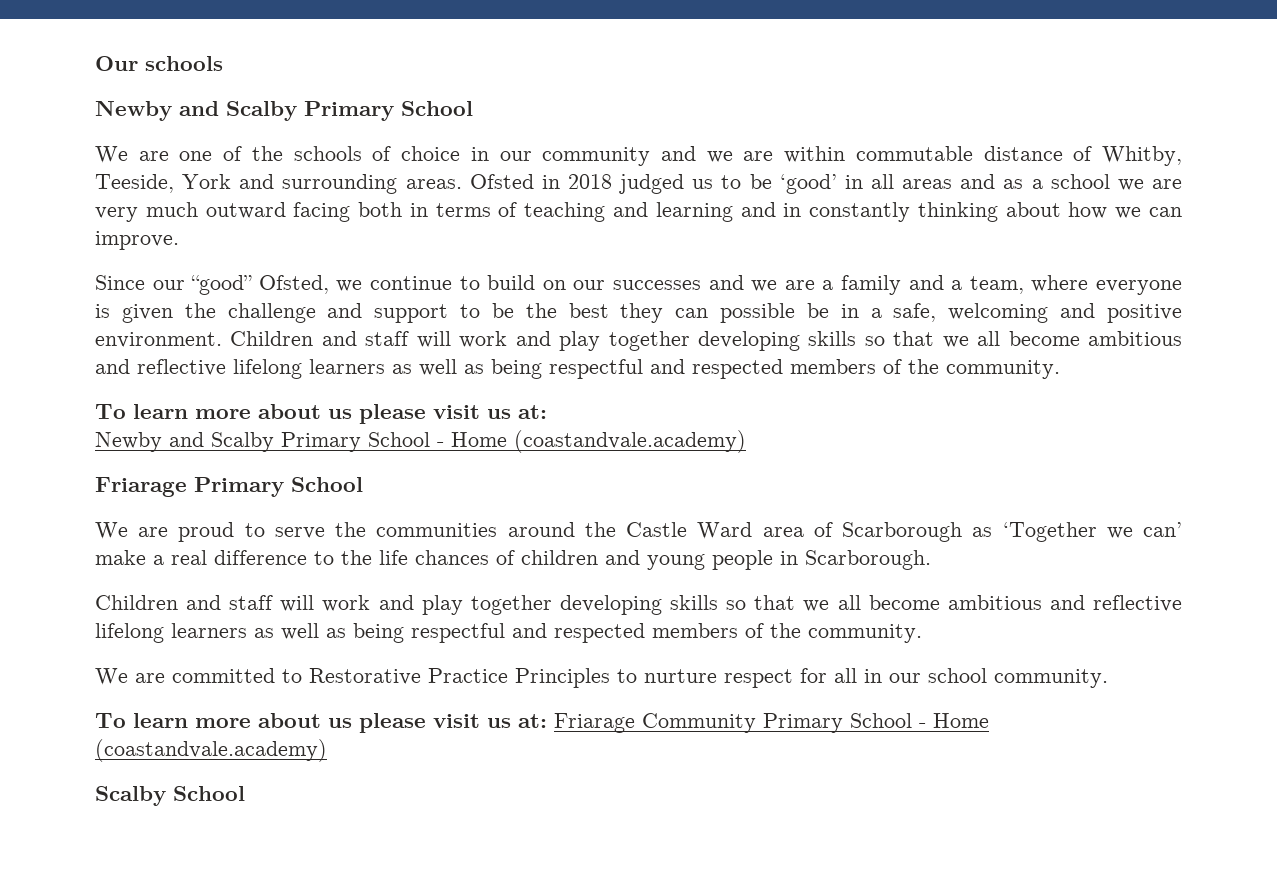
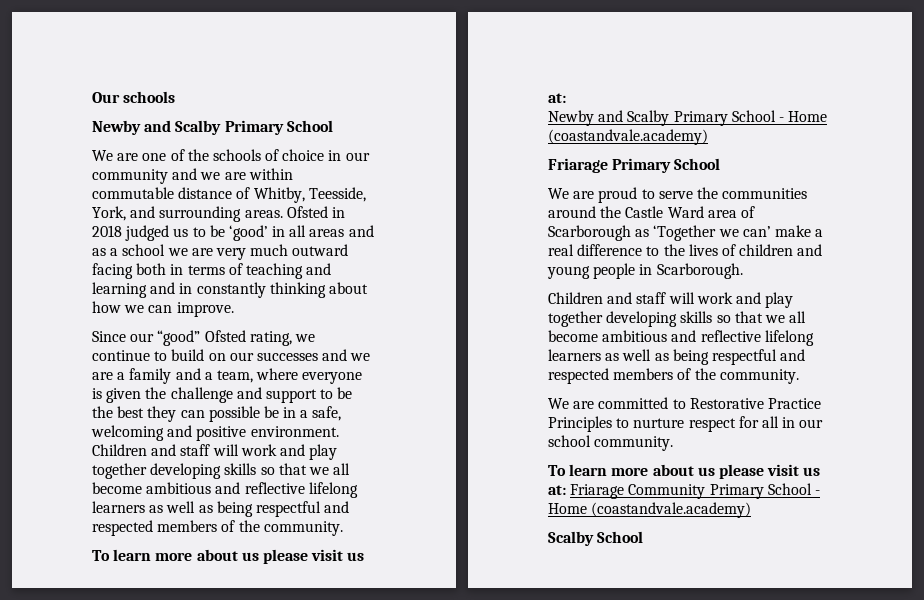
[95,174,232,193] Teeside, York -> [308,187,366,202] [92,206,126,221] Teesside, York,
[258,275,329,294] Ofsted, -> [204,330,292,346] Ofsted rating,
[379,550,489,565] life chances -> [688,244,718,256] lives

